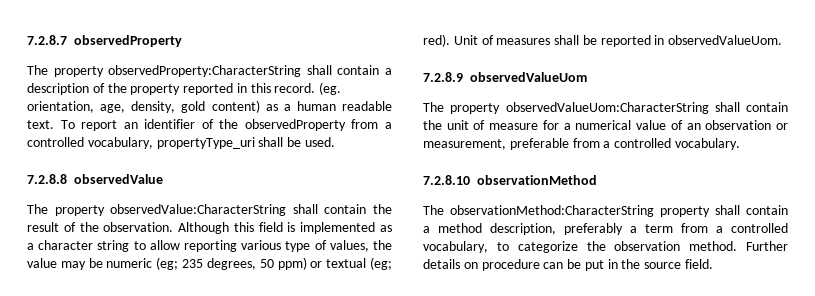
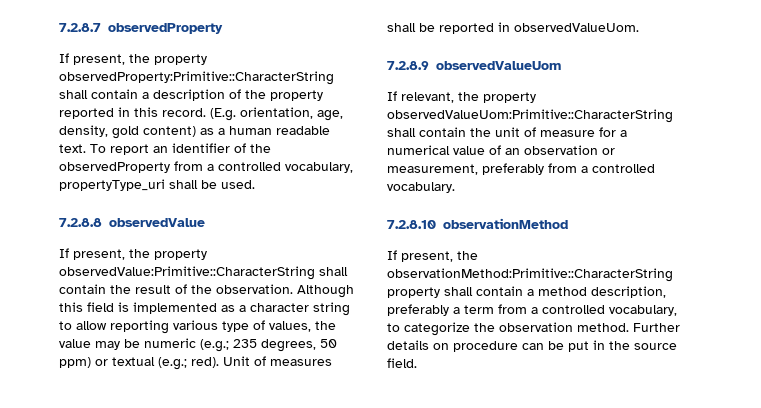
[27,65,302,77] The property observedProperty:CharacterString -> [59,53,207,65] [59,71,334,85] If present, the property observedProperty:Primitive::CharacterString
[319,82,342,95] (eg. -> [210,108,236,121] (E.g.
[27,204,287,216] The property observedValue:CharacterString -> [59,248,207,260] [59,266,315,280] If present, the property observedValue:Primitive::CharacterString
[156,257,179,270] (eg; -> [200,339,229,352] (e.g.;
[369,257,392,270] (eg; -> [158,357,187,370] (e.g.;
[423,102,709,114] The property observedValueUom:CharacterString -> [387,91,536,103] [387,109,673,123] If relevant, the property observedValueUom:Primitive::CharacterString
[509,138,569,150] preferable -> [482,163,544,175] preferably
[423,205,654,217] The observationMethod:CharacterString -> [387,250,478,262] [387,268,673,282] If present, the observationMethod:Primitive::CharacterString

